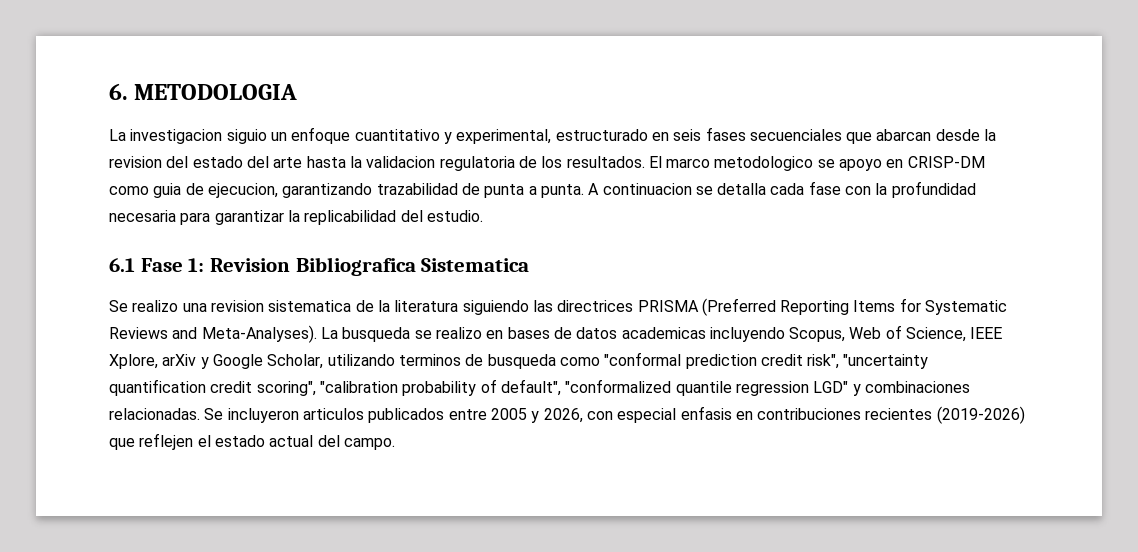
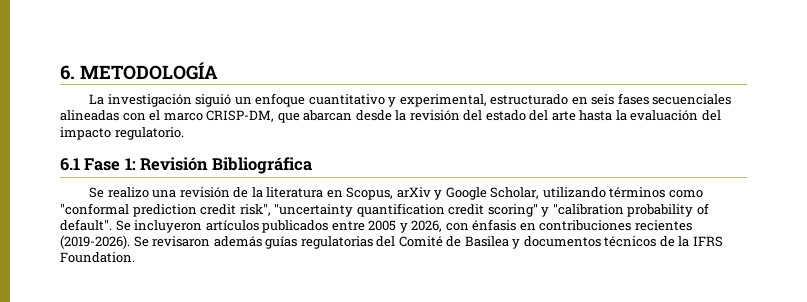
[134,84,298,100] [109,129,267,144] METODOLOGIA // La investigacion siguio -> [80,62,218,80] [89,94,232,107] METODOLOGÍA // La investigación siguió
(842, 135) none -> [60,110,275,122] alineadas con el marco CRISP-DM,
[109,156,162,168] revision -> [409,110,460,121] revisión
[366,156,985,171] [109,181,976,198] [109,210,483,225] validacion regulatoria de los resultados. El marco metodologico se apoyo en CRISP-DM como guia de ejecucion, garantizando trazabilidad de punta a punta. A continuacion se detalla cada fase con la profundidad necesaria para garantizar la replicabilidad del estudio. -> [630,110,721,121] [60,127,184,140] evaluación del impacto regulatorio.
[210,257,530,276] Revision Bibliografica Sistematica -> [140,157,312,174] Revisión Bibliográfica
[210,300,352,312] revision sistematica -> [179,187,230,198] revisión
[462,298,1008,316] [109,325,1003,343] [109,354,158,369] siguiendo las directrices PRISMA (Preferred Reporting Items for Systematic Reviews and Meta-Analyses). La busqueda se realizo en bases de datos academicas incluyendo Scopus, Web of Science, IEEE Xplore, -> [326,187,394,200] en Scopus,
[398,354,556,369] terminos de busqueda -> [609,187,666,198] términos
[256,381,316,396] scoring", -> [487,204,550,217] scoring" y
[500,379,970,396] [109,408,200,420] default", "conformalized quantile regression LGD" y combinaciones relacionadas. -> [60,219,112,231] default".
[302,408,364,420] articulos -> [205,220,259,231] artículos
[617,406,732,423] especial enfasis -> [472,219,517,231] énfasis
[936,406,1025,424] [109,433,395,450] (2019-2026) que reflejen el estado actual del campo. -> [60,235,723,249] [60,252,135,263] (2019-2026). Se revisaron además guías regulatorias del Comité de Basilea y documentos técnicos de la IFRS Foundation.

